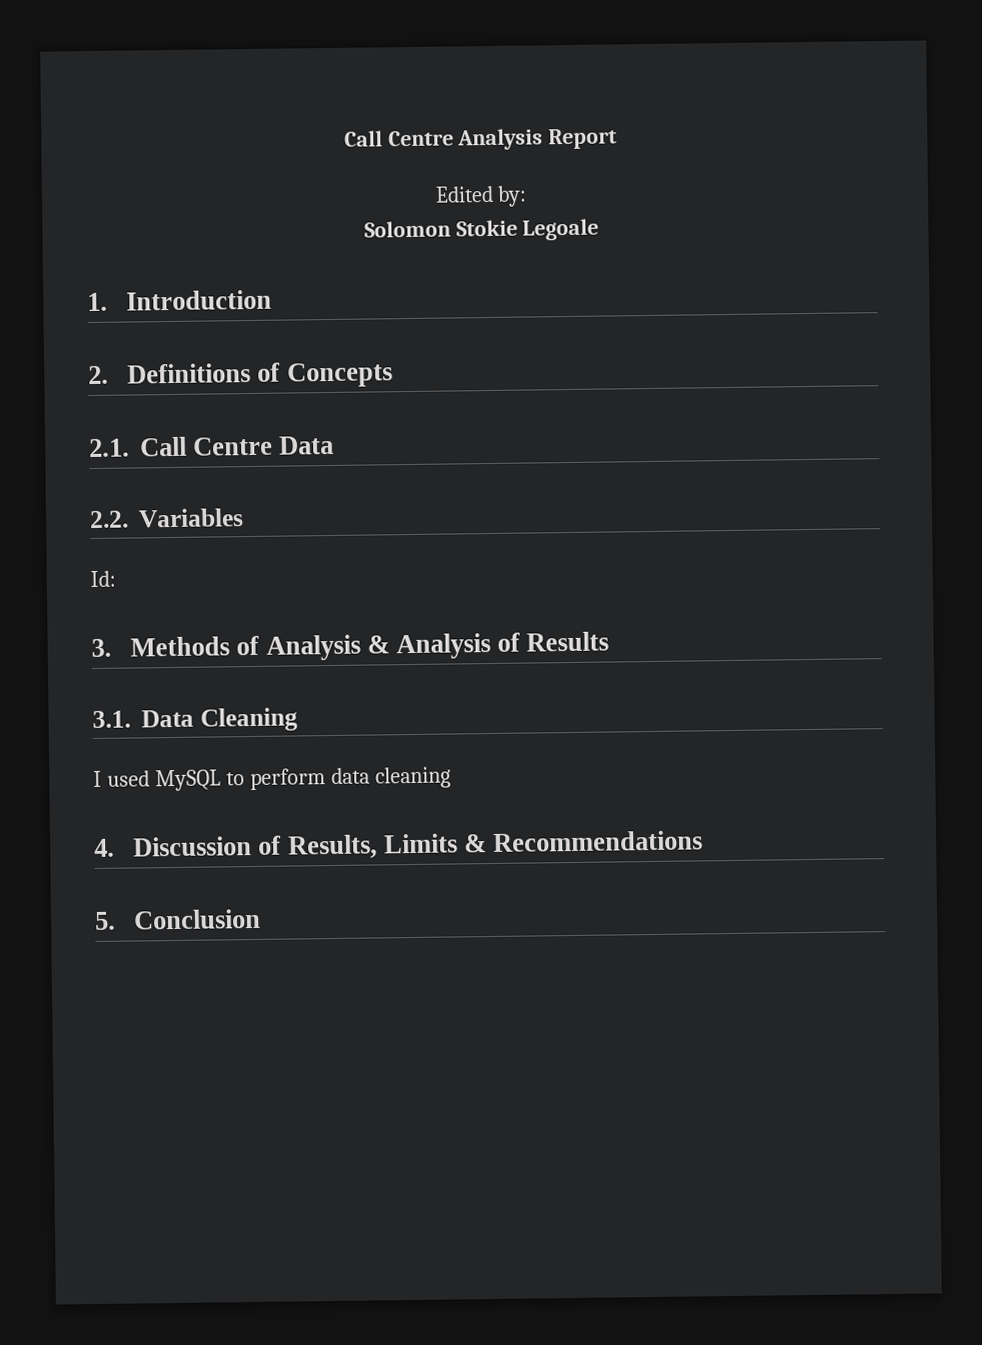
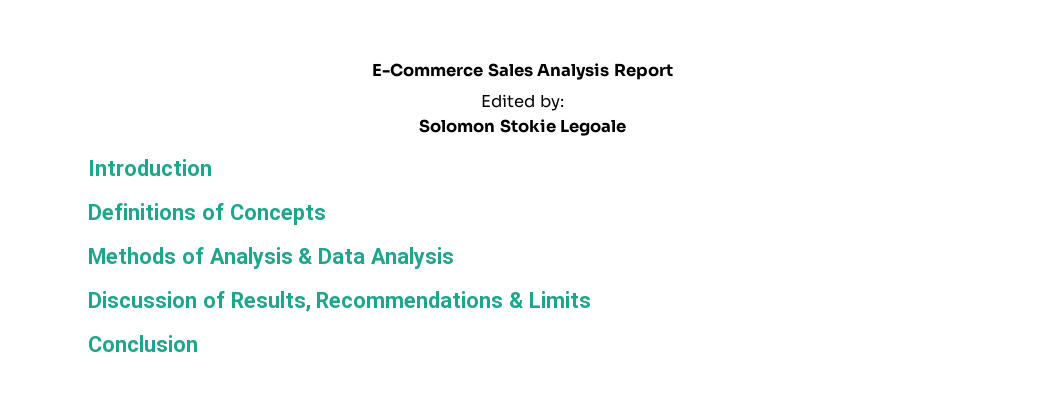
[343,130,454,147] Call Centre -> [372,63,533,77] E-Commerce Sales
[87,292,108,312] 1. -> (626, 127) none
[88,365,109,385] 2. -> (212, 167) none
[89,435,335,458] [89,508,244,529] [90,570,116,588] [91,638,112,658] 2.1. Call Centre Data // 2.2. Variables // Id: // 3. -> (326, 214) none
[395,631,610,660] [92,707,298,732] [93,766,451,792] [94,838,115,857] Analysis of Results // 3.1. Data Cleaning // I used MySQL to perform data cleaning // 4. -> [318,247,455,269] Data Analysis //
(378, 847) none -> [316,291,524,308] Recommendations &
[463,830,704,853] [94,911,116,930] & Recommendations // 5. -> (592, 299) //

